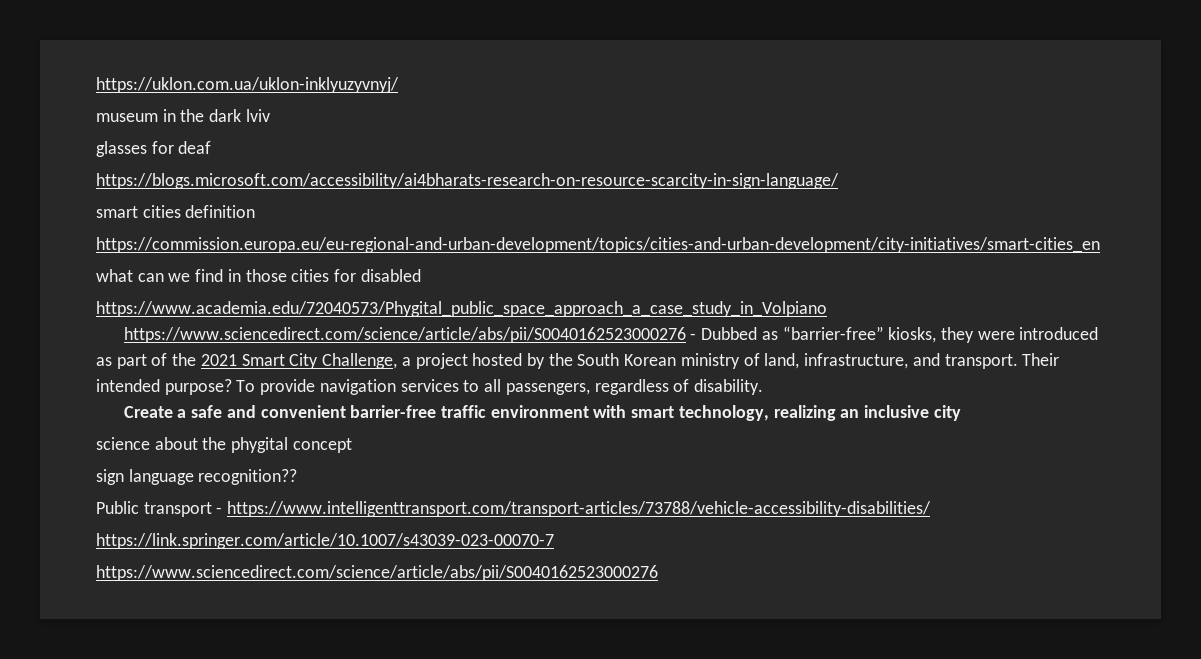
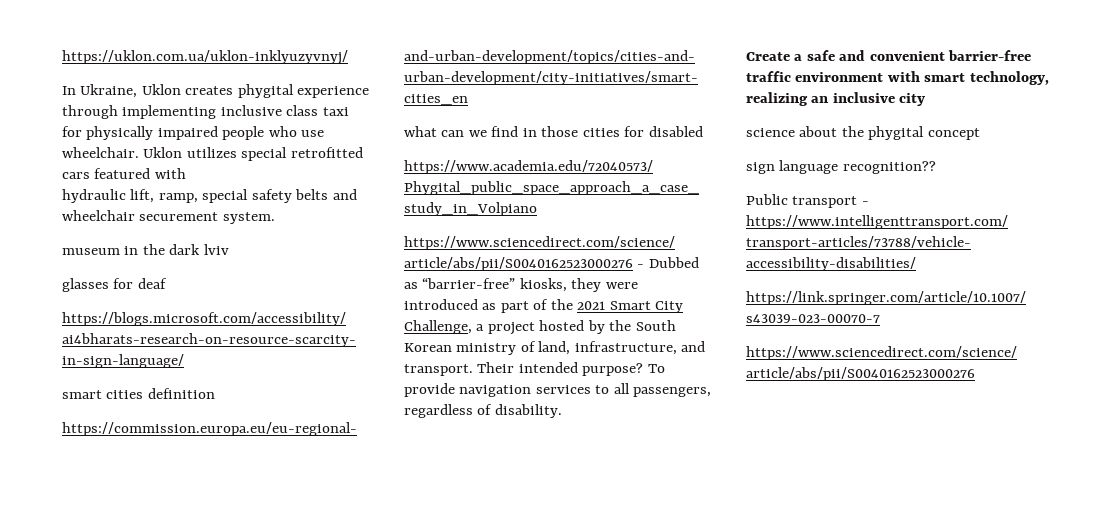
(399, 85) none -> [62,84,370,98] [62,105,349,119] [62,126,325,140] [62,147,363,161] [62,168,186,179] [62,189,357,203] [62,210,275,224] // In Ukraine, Uklon creates phygital experience through implementing inclusive class taxi for physically impaired people who use wheelchair. Uklon utilizes special retrofitted cars featured with // hydraulic lift, ramp, special safety belts and wheelchair securement system.

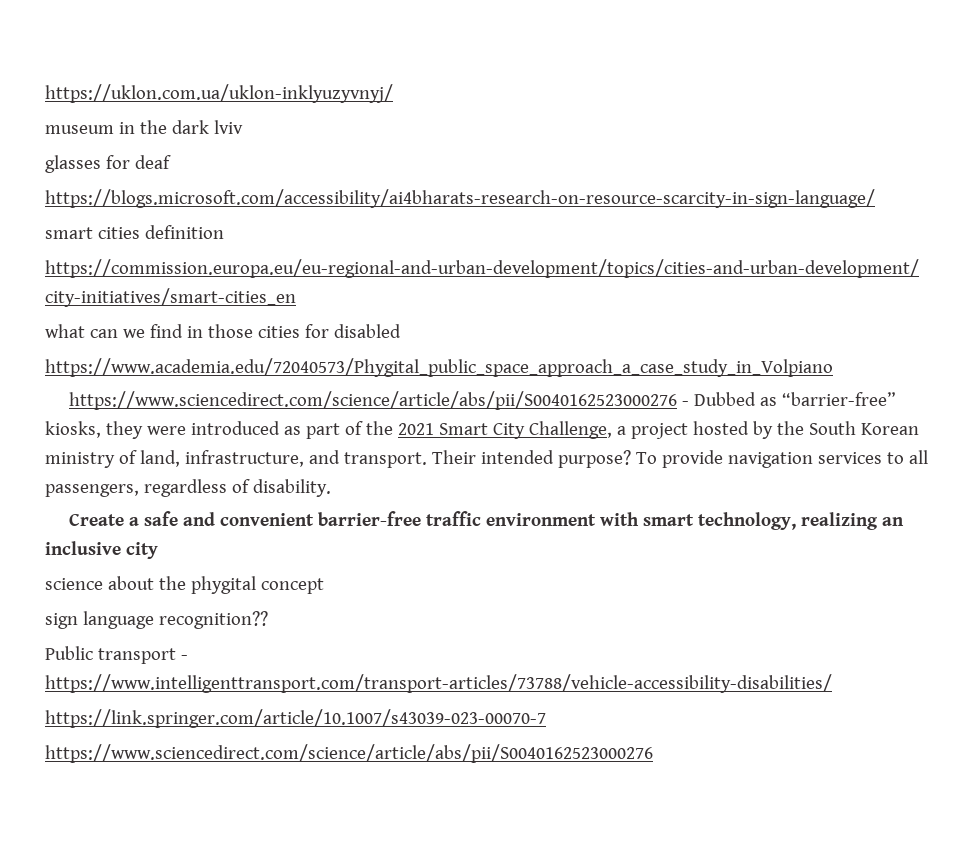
[62,84,370,98] [62,105,349,119] [62,126,325,140] [62,147,363,161] [62,168,186,179] [62,189,357,203] [62,210,275,224] // In Ukraine, Uklon creates phygital experience through implementing inclusive class taxi for physically impaired people who use wheelchair. Uklon utilizes special retrofitted cars featured with // hydraulic lift, ramp, special safety belts and wheelchair securement system. -> (393, 93) none

